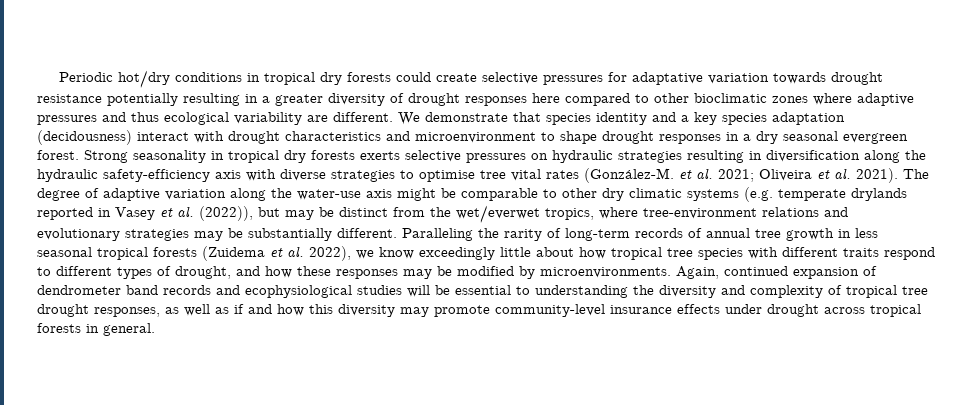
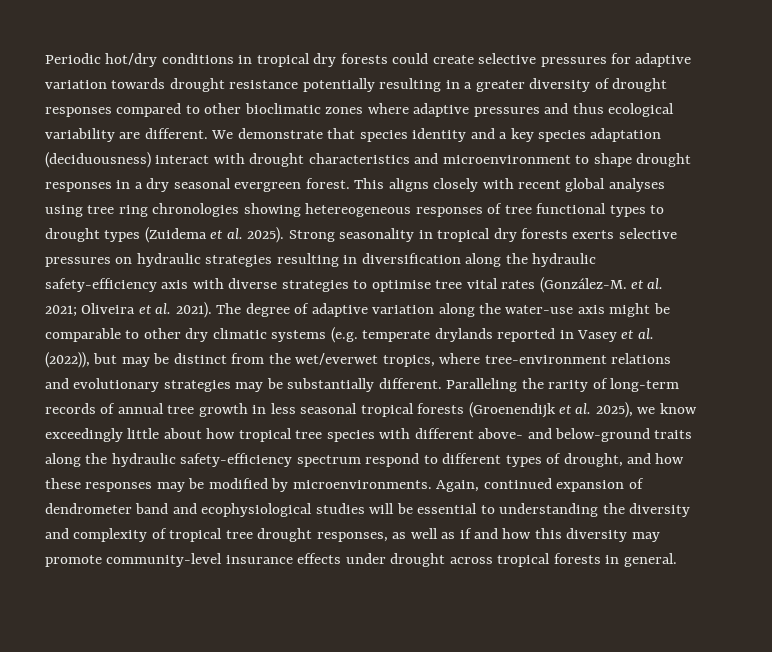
[632,72,704,85] adaptative -> [635,53,692,67] adaptive
[532,93,560,103] here -> (112, 112) none
[37,130,132,145] (decidousness) -> [45,152,151,168] (deciduousness)
(79, 155) none -> [354,178,665,192] [45,203,665,217] [45,227,285,243] This aligns closely with recent global analyses using tree ring chronologies showing hetereogeneous responses of tree functional types to drought types (Zuidema et al. 2025).
[202,246,351,261] (Zuidema et al. 2022), -> [468,402,633,418] (Groenendijk et al. 2025),
[843,248,879,257] traits -> [478,428,693,442] [45,453,361,467] above- and below-ground traits along the hydraulic safety-efficiency spectrum
[163,285,211,295] records -> (169, 508) none

